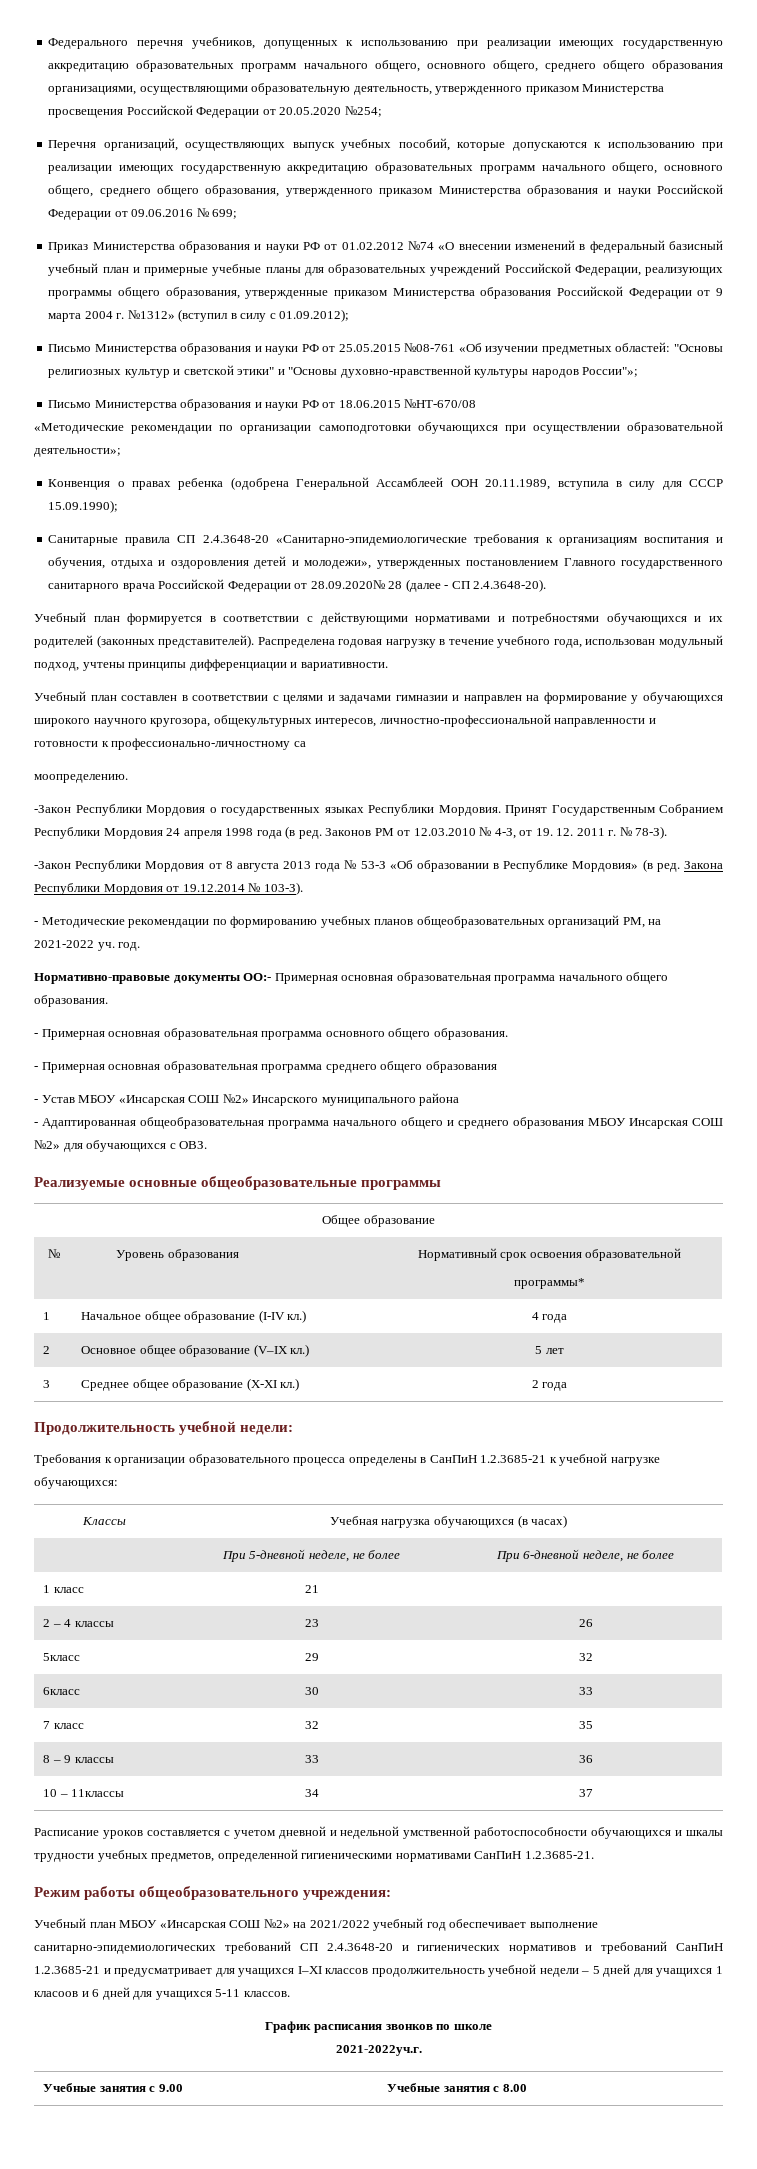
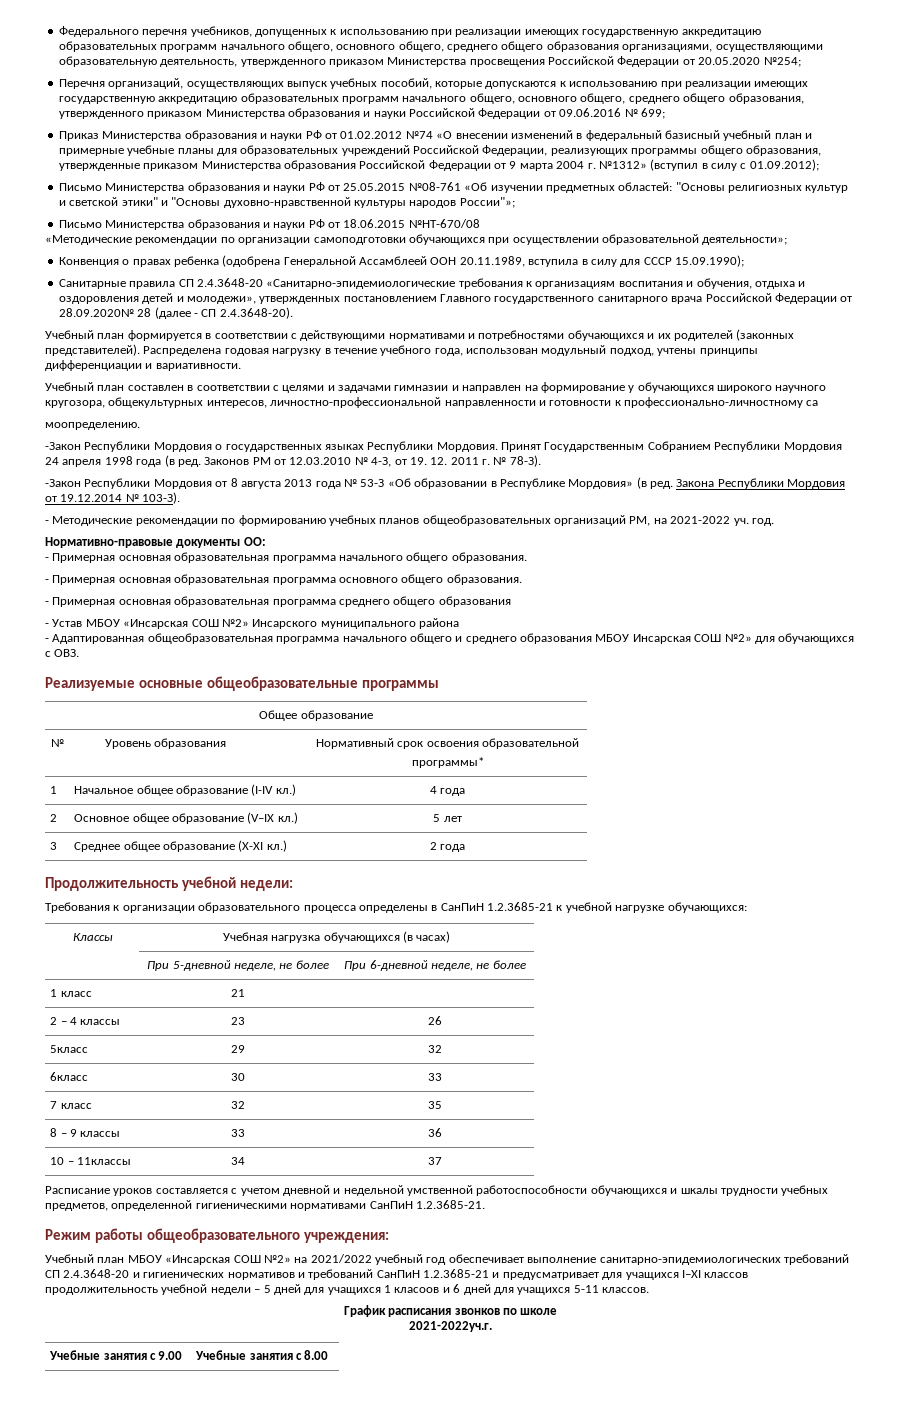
[243,973,272,981] ОО:- -> [243,537,266,546] [45,557,49,561] ОО: // -

